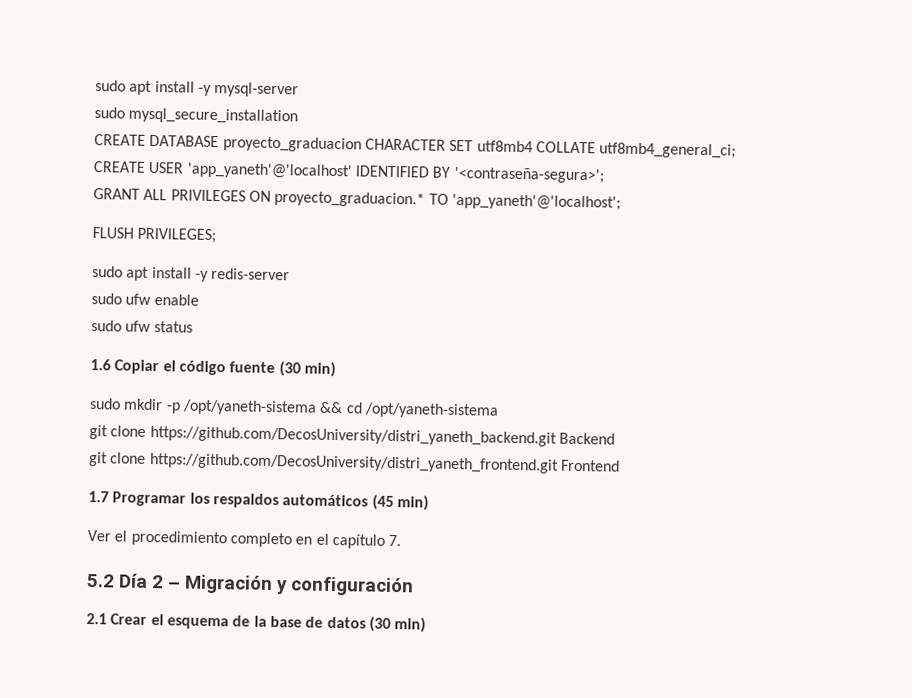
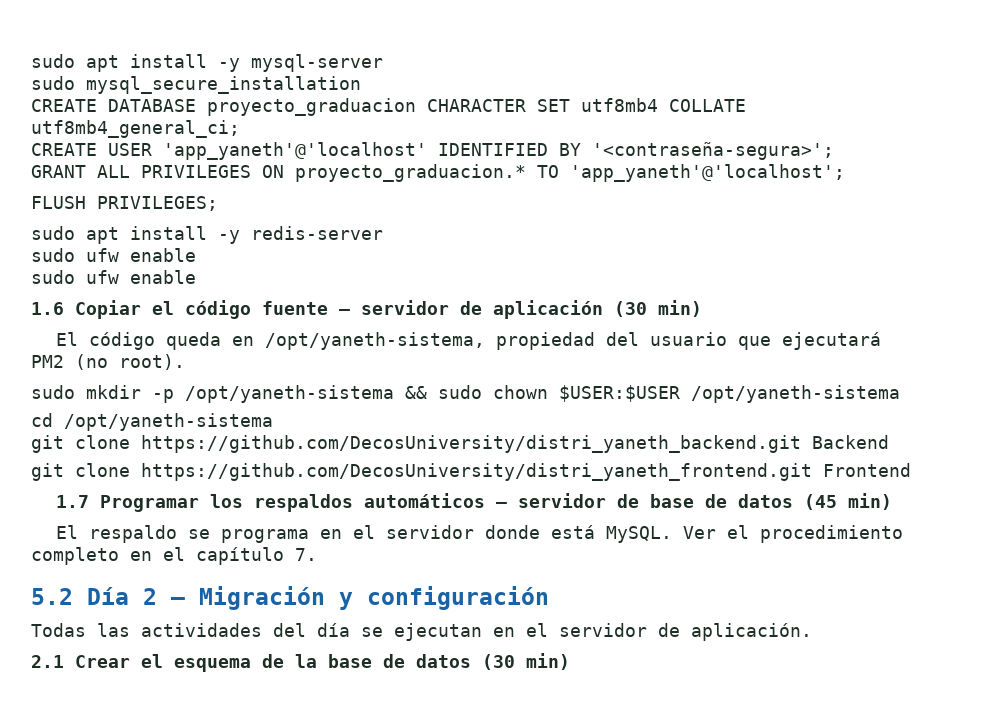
[153,321,193,333] status -> [130,270,196,284] enable
[278,361,336,378] (30 min) -> [339,300,702,319] [55,332,881,350] [31,354,185,370] — servidor de aplicación (30 min) // El código queda en /opt/yaneth-sistema, propiedad del usuario que ejecutará PM2 (no root).
(344, 407) none -> [438,385,900,403] sudo chown $USER:$USER /opt/yaneth-sistema //
[371,494,429,511] (45 min) // -> [495,493,892,510] [55,525,672,543] — servidor de base de datos (45 min) // El respaldo se programa en el servidor donde está MySQL.
(414, 586) none -> [31,623,812,641] // Todas las actividades del día se ejecutan en el servidor de aplicación.

